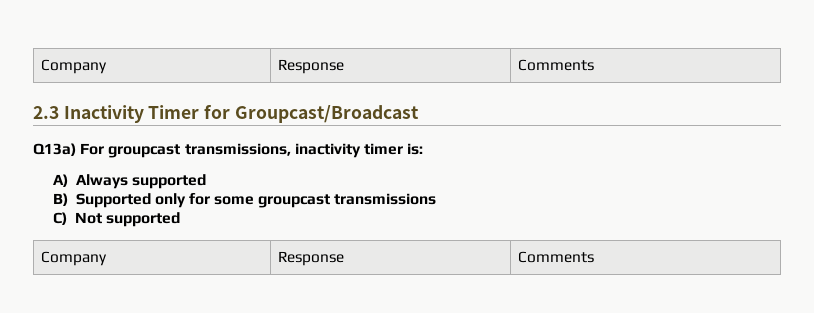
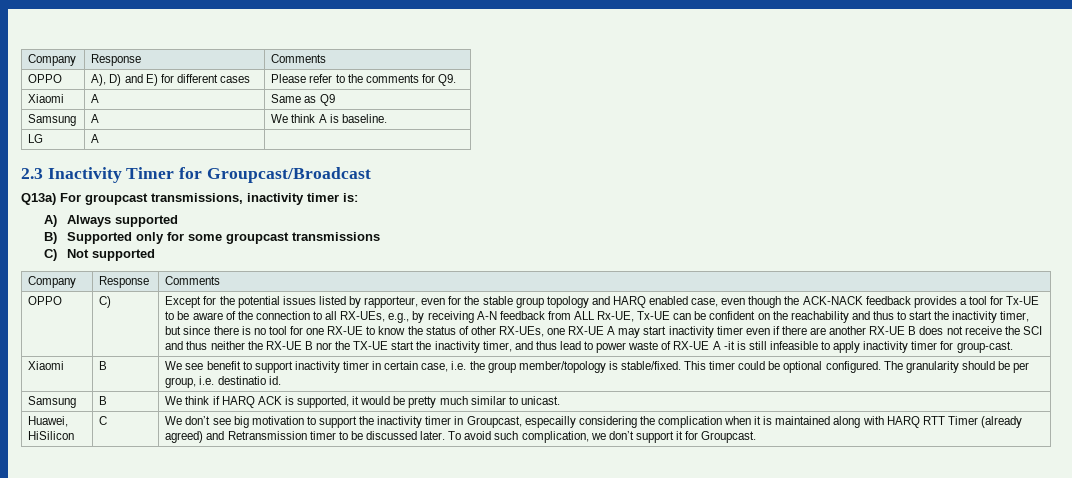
[40,59,107,74] [277,59,344,74] [517,59,594,71] Company | Response | Comments -> [28,54,77,66] [91,54,142,66] [271,54,327,63] [28,74,63,83] [91,74,250,86] [271,74,456,86] [28,94,65,103] [91,94,100,103] [271,94,335,106] [28,114,77,126] [91,114,100,123] [271,114,387,123] [28,134,44,143] [91,134,100,143] Company | Response | Comments // OPPO | A), D) and E) for different cases | Please refer to the comments for Q9. // Xiaomi | A | Same as Q9 // Samsung | A | We think A is baseline. // LG | A |
(594, 257) none -> [28,296,63,305] [99,296,112,308] [165,296,1040,308] [165,311,1030,323] [165,326,1042,338] [165,341,1013,353] [28,361,65,370] [99,361,108,370] [165,361,1030,373] [165,376,281,388] [28,396,77,408] [99,396,108,405] [165,396,560,408] [28,416,69,427] [28,431,75,440] [99,416,108,425] [165,416,1022,428] [165,431,757,443] // OPPO | C) | Except for the potential issues listed by rapporteur, even for the stable group topology and HARQ enabled case, even though the ACK-NACK feedback provides a tool for Tx-UE to be aware of the connection to all RX-UEs, e.g., by receiving A-N feedback from ALL Rx-UE, Tx-UE can be confident on the reachability and thus to start the inactivity timer, but since there is no tool for one RX-UE to know the status of other RX-UEs, one RX-UE A may start inactivity timer even if there are another RX-UE B does not receive the SCI and thus neither the RX-UE B nor the TX-UE start the inactivity timer, and thus lead to power waste of RX-UE A -it is still infeasible to apply inactivity timer for group-cast. // Xiaomi | B | We see benefit to support inactivity timer in certain case, i.e. the group member/topology is stable/fixed. This timer could be optional configured. The granularity should be per group, i.e. destinatio id. // Samsung | B | We think if HARQ ACK is supported, it would be pretty much similar to unicast. // Huawei, HiSilicon | C | We don’t see big motivation to support the inactivity timer in Groupcast, especailly considering the complication when it is maintained along with HARQ RTT Timer (already agreed) and Retransmission timer to be discussed later. To avoid such complication, we don’t support it for Groupcast.

